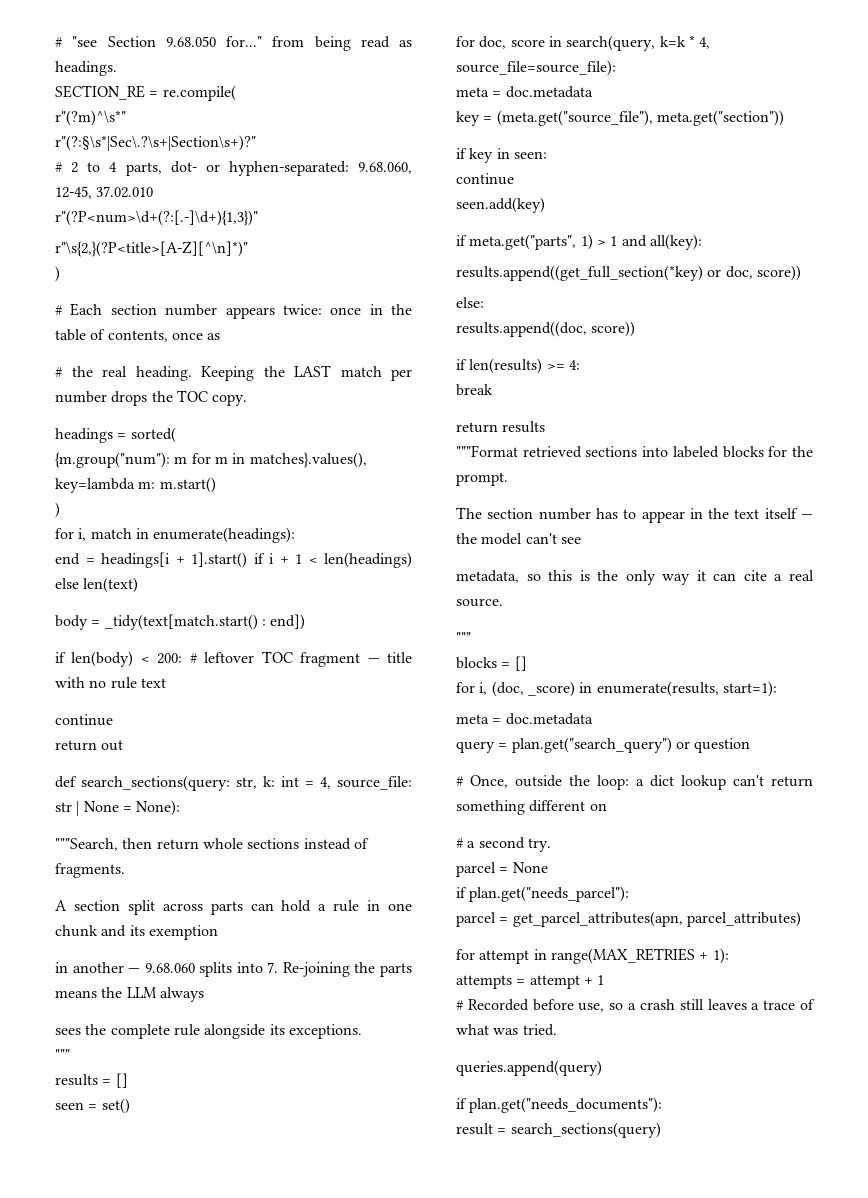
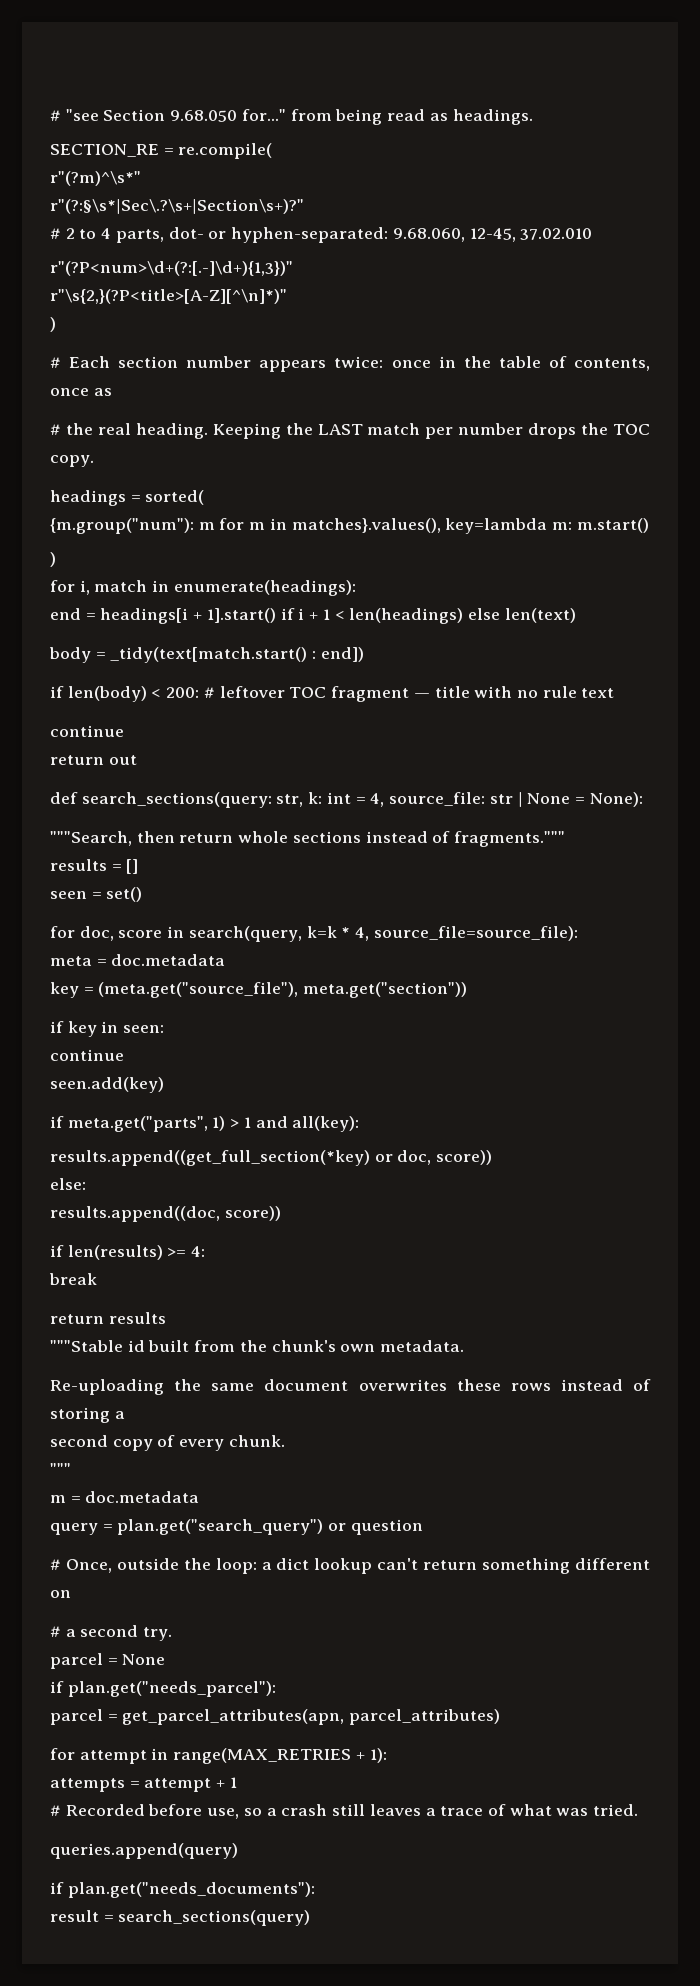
[55,863,125,878] [55,900,412,915] [55,925,218,940] [55,962,412,977] [55,987,204,1002] [55,1024,362,1039] [55,1049,70,1060] fragments. // A section split across parts can hold a rule in one chunk and its exemption // in another — 9.68.060 splits into 7. Re-joining the parts means the LLM always // sees the complete rule alongside its exceptions. // """ -> [454,831,566,847] fragments."""
[456,445,813,458] [456,472,508,486] [456,507,813,523] [456,533,581,545] [456,570,815,585] [456,598,503,607] [456,632,471,643] [456,656,527,671] [456,681,777,697] [456,714,489,724] """Format retrieved sections into labeled blocks for the prompt. // The section number has to appear in the text itself — the model can't see // metadata, so this is the only way it can cite a real source. // """ // blocks = [] // for i, (doc, _score) in enumerate(results, start=1): // meta -> [50,1340,465,1352] [50,1379,651,1395] [50,1407,125,1423] [50,1435,285,1451] [50,1463,71,1475] [50,1495,66,1503] """Stable id built from the chunk's own metadata. // Re-uploading the same document overwrites these rows instead of storing a // second copy of every chunk. // """ // m

